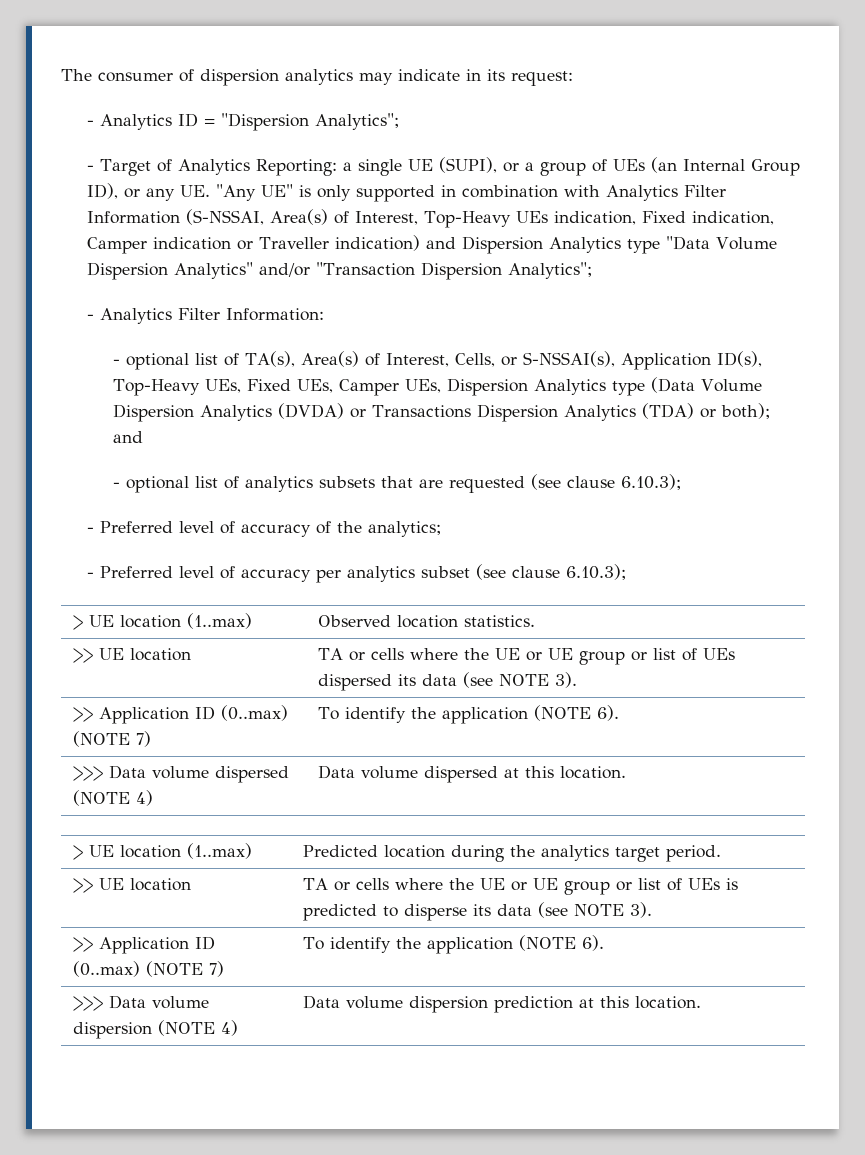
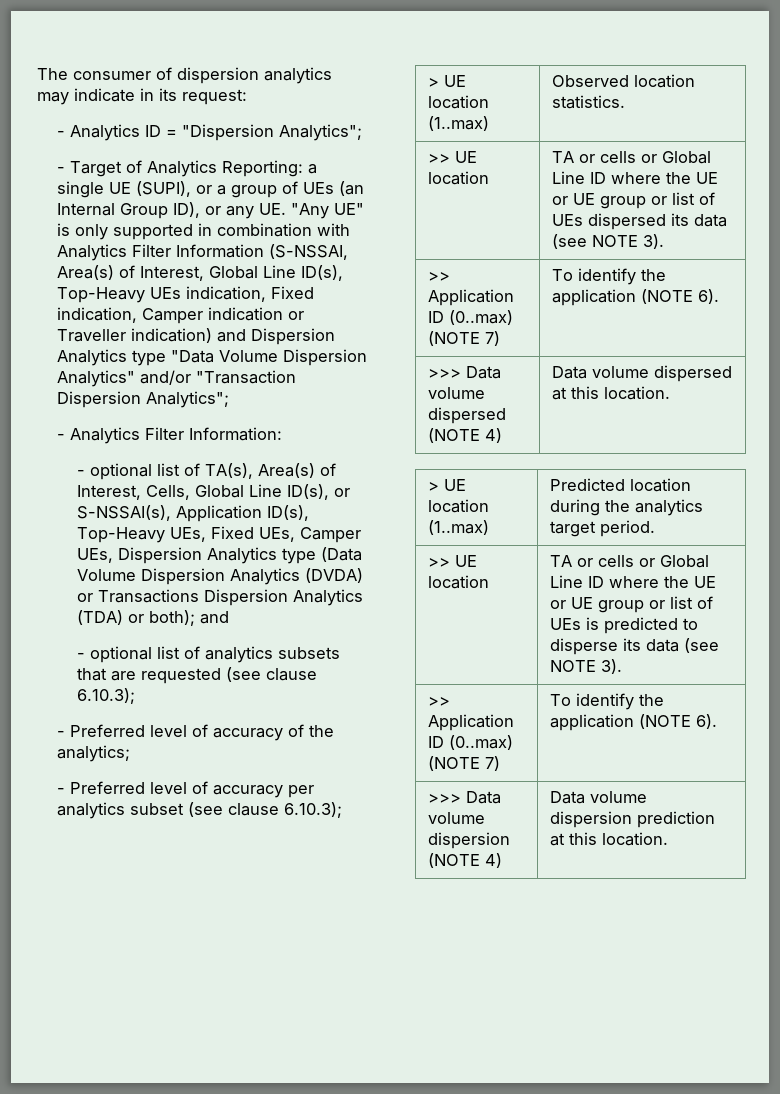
(418, 218) none -> [208,265,343,281] Global Line ID(s),
(495, 360) none -> [194,484,329,500] Global Line ID(s),
(404, 654) none -> [640,151,711,164] [551,171,606,184] or Global Line ID
(389, 884) none -> [638,555,709,568] [549,575,604,588] or Global Line ID

